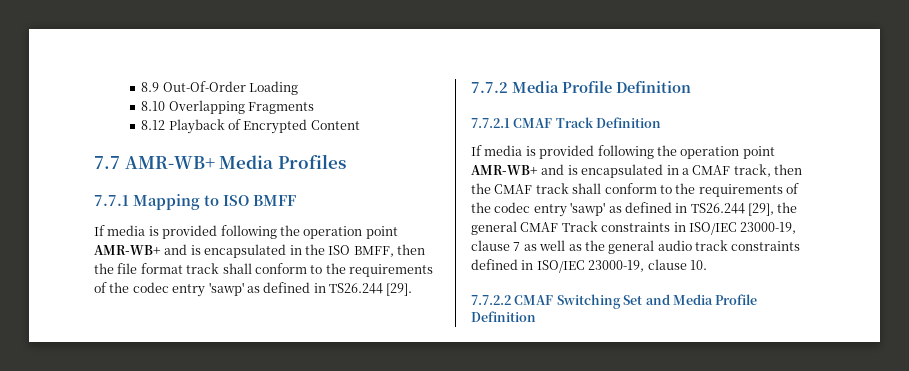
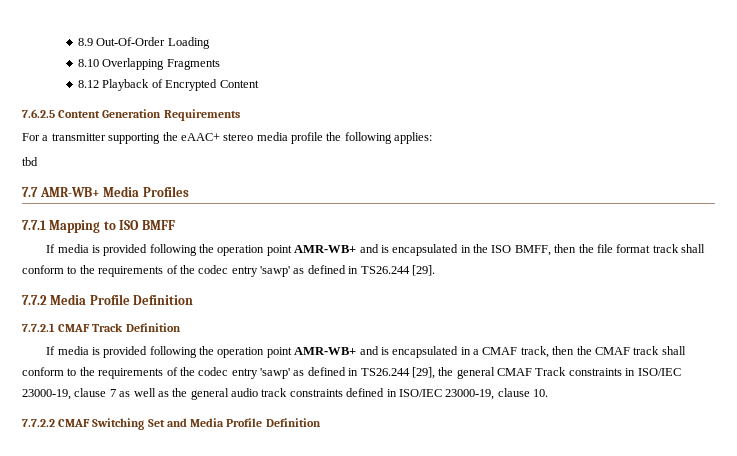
(360, 125) none -> [22,109,240,121] [22,132,433,144] [22,157,38,166] // 7.6.2.5 Content Generation Requirements // For a transmitter supporting the eAAC+ stereo media profile the following applies: // tbd

